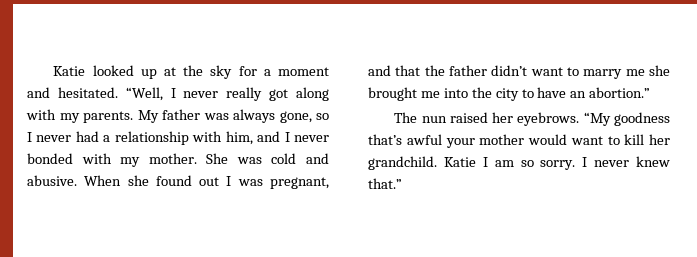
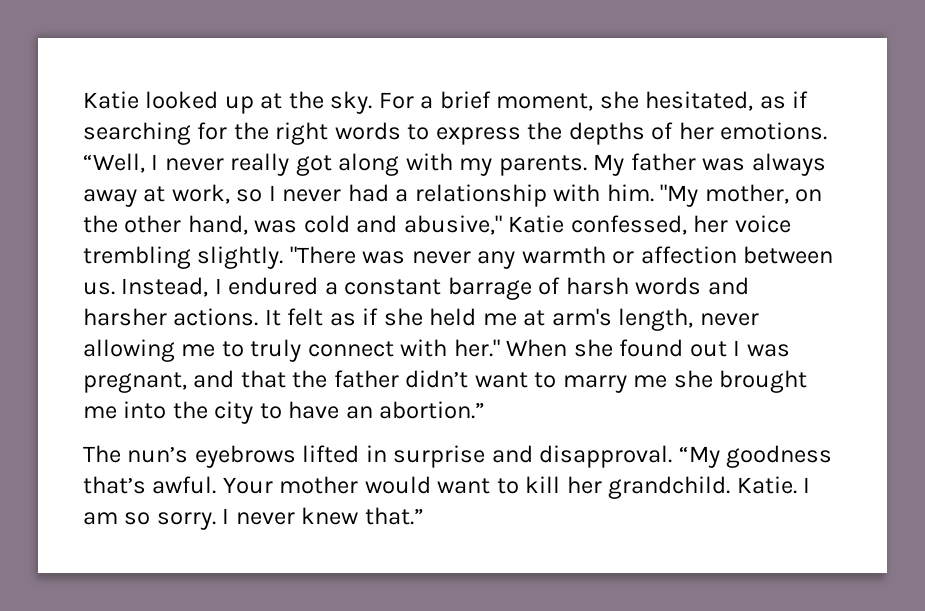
[210,65,329,79] [27,87,118,98] sky for a moment and hesitated. -> [330,91,809,114] [83,122,828,145] sky. For a brief moment, she hesitated, as if searching for the right words to express the depths of her emotions.
[279,111,312,123] gone, -> [83,184,230,207] away at work,
[225,131,330,145] [27,153,330,167] [27,175,77,186] him, and I never bonded with my mother. She was cold and abusive. -> [606,184,823,207] [83,215,791,235] [83,246,834,269] [83,277,749,300] [83,308,759,331] [83,339,500,362] him. "My mother, on the other hand, was cold and abusive," Katie confessed, her voice trembling slightly. "There was never any warmth or affection between us. Instead, I endured a constant barrage of harsh words and harsher actions. It felt as if she held me at arm's length, never allowing me to truly connect with her."
[421,112,580,126] nun raised her eyebrows. -> [127,445,673,468] nun’s eyebrows lifted in surprise and disapproval.
[406,134,475,148] awful your -> [152,476,273,494] awful. Your
[443,157,476,167] Katie -> [736,476,797,494] Katie.

